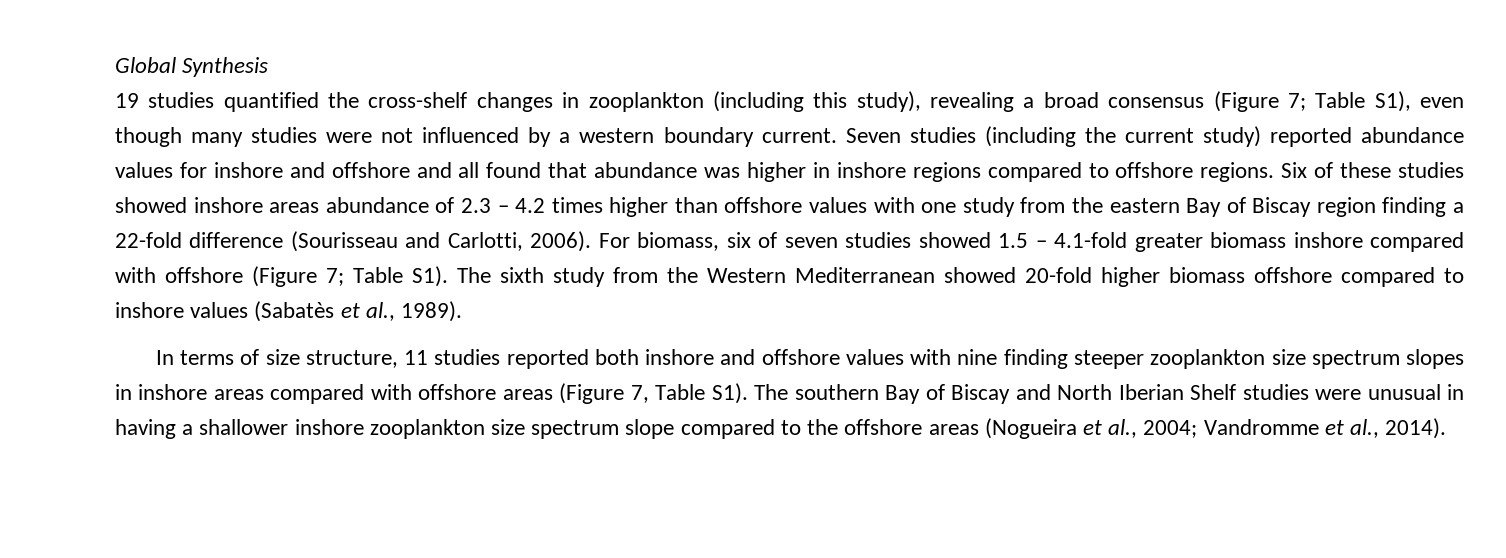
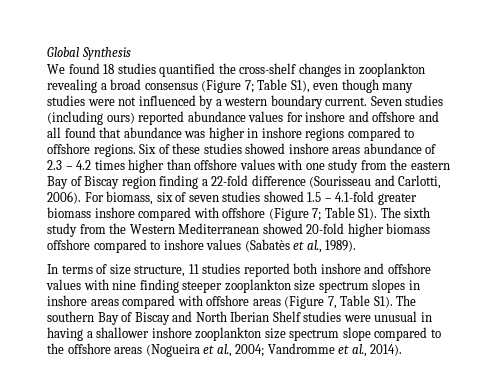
[115,93,139,108] 19 -> [47,63,115,74] We found 18
[712,91,921,112] (including this study), -> (425, 70) none
[1084,126,1261,147] the current study) -> [106,112,135,124] ours)

